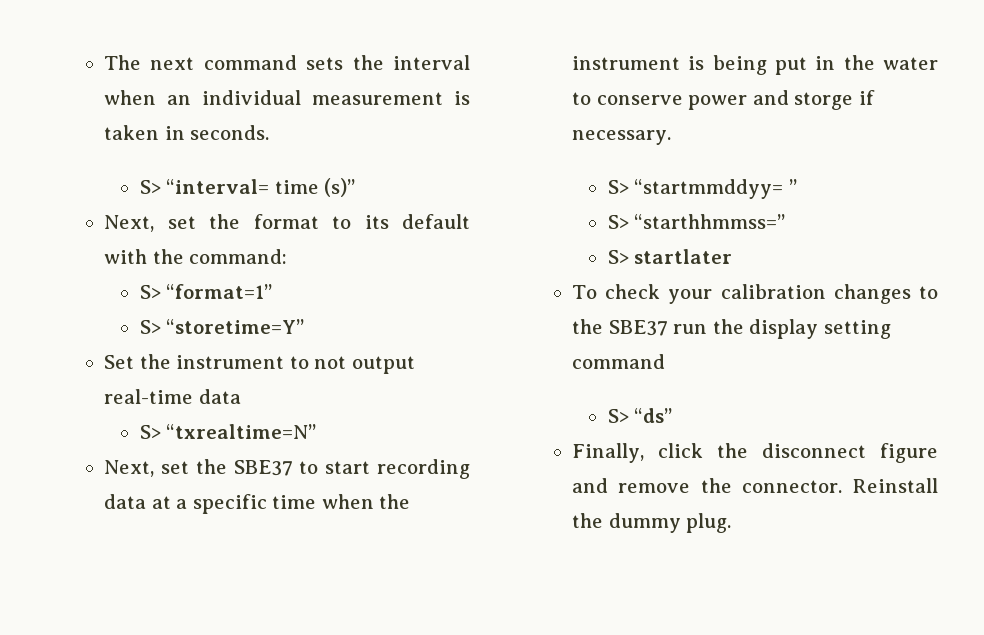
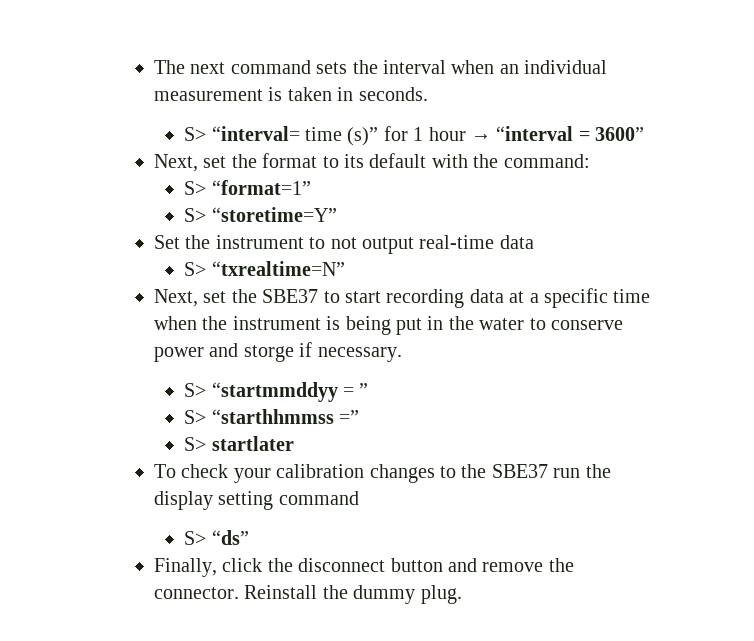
(356, 187) none -> [383,126,645,141] for 1 hour → “interval = 3600”
[634,179,784,199] “startmmddyy= -> [211,382,354,402] “startmmddyy =
[634,214,786,229] “starthhmmss=” -> [211,409,359,424] “starthhmmss =”
[880,443,938,463] figure -> [390,558,443,572] button

